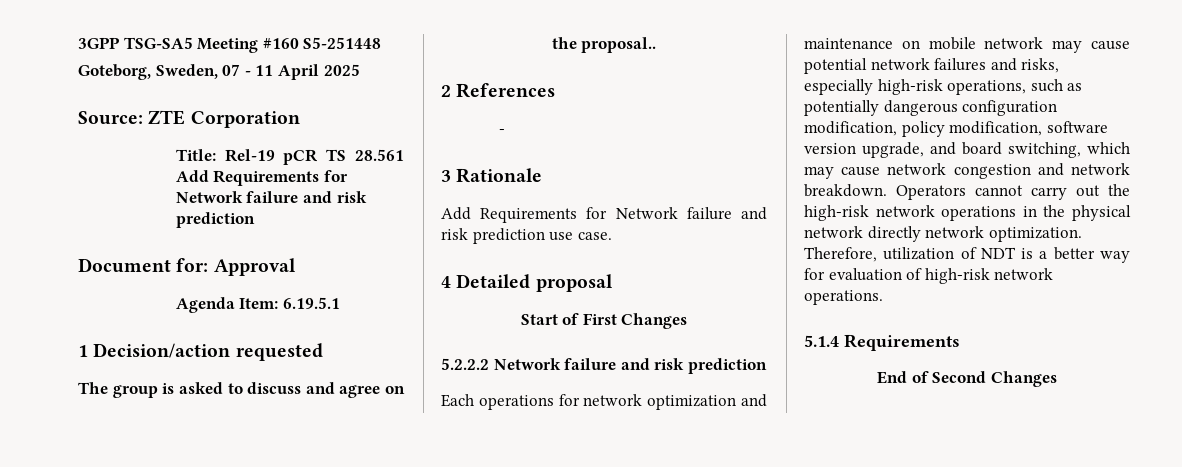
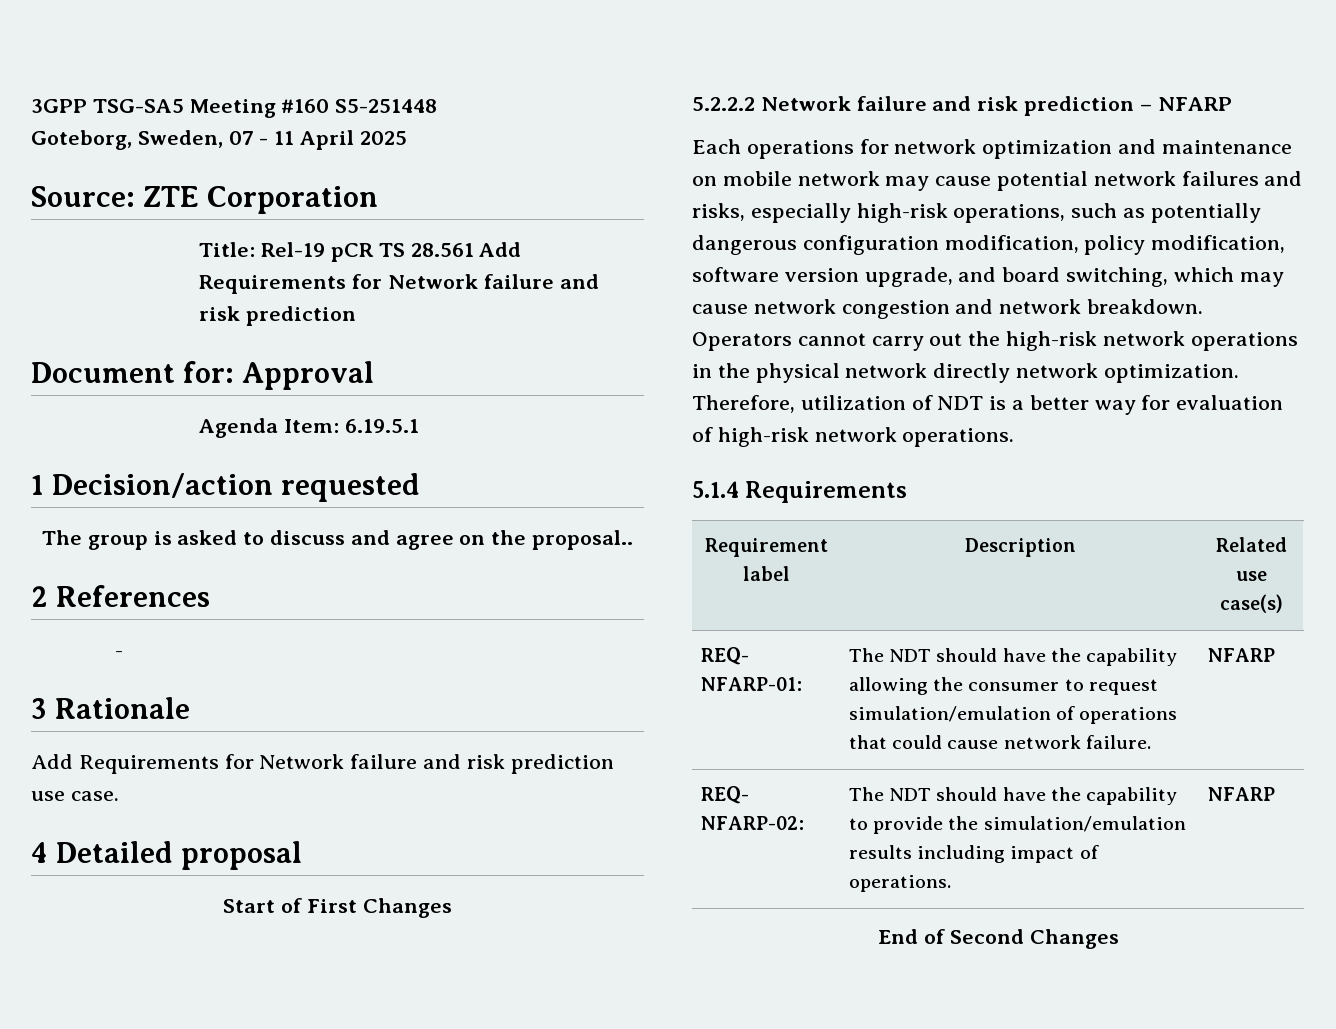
(767, 366) none -> [1139,97,1232,111] – NFARP
(960, 342) none -> [705,538,828,557] [743,566,790,581] [964,538,1076,557] [1216,537,1287,552] [1236,571,1267,581] [1220,594,1283,613] [700,647,749,665] [700,677,802,691] [848,648,1178,666] [848,677,1158,695] [848,706,1178,724] [848,735,1151,749] [1207,648,1275,662] [700,786,749,804] [700,816,804,830] [848,787,1178,805] [848,816,1186,834] [848,845,1099,863] [848,875,951,892] [1207,787,1275,801] // Requirement label | Description | Related use case(s) // REQ- NFARP-01: | The NDT should have the capability allowing the consumer to request simulation/emulation of operations that could cause network failure. | NFARP // REQ- NFARP-02: | The NDT should have the capability to provide the simulation/emulation results including impact of operations. | NFARP

